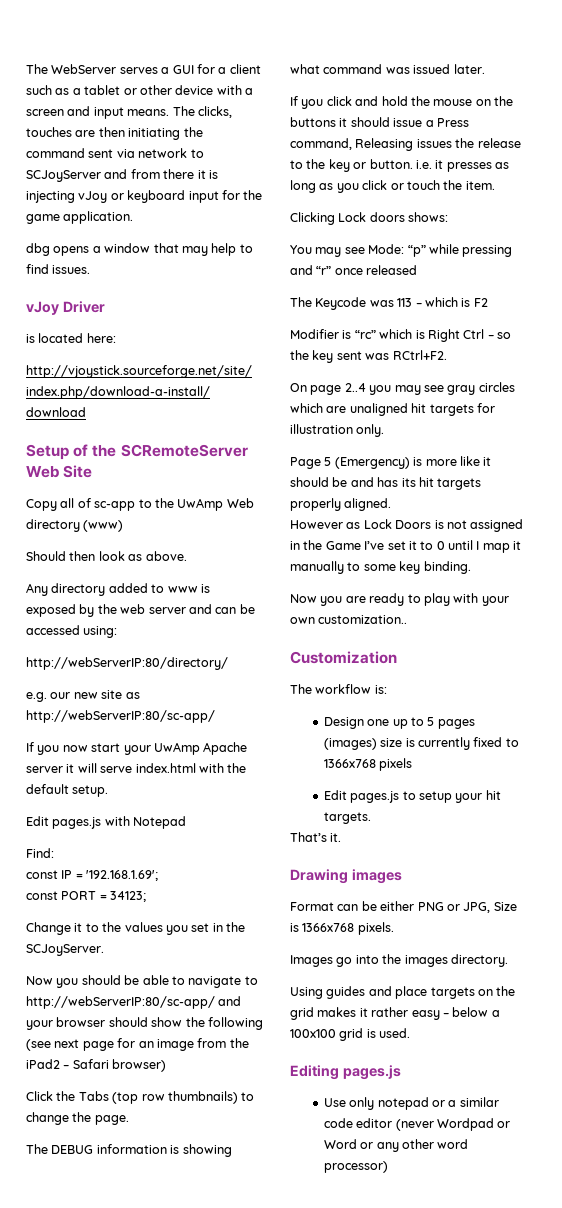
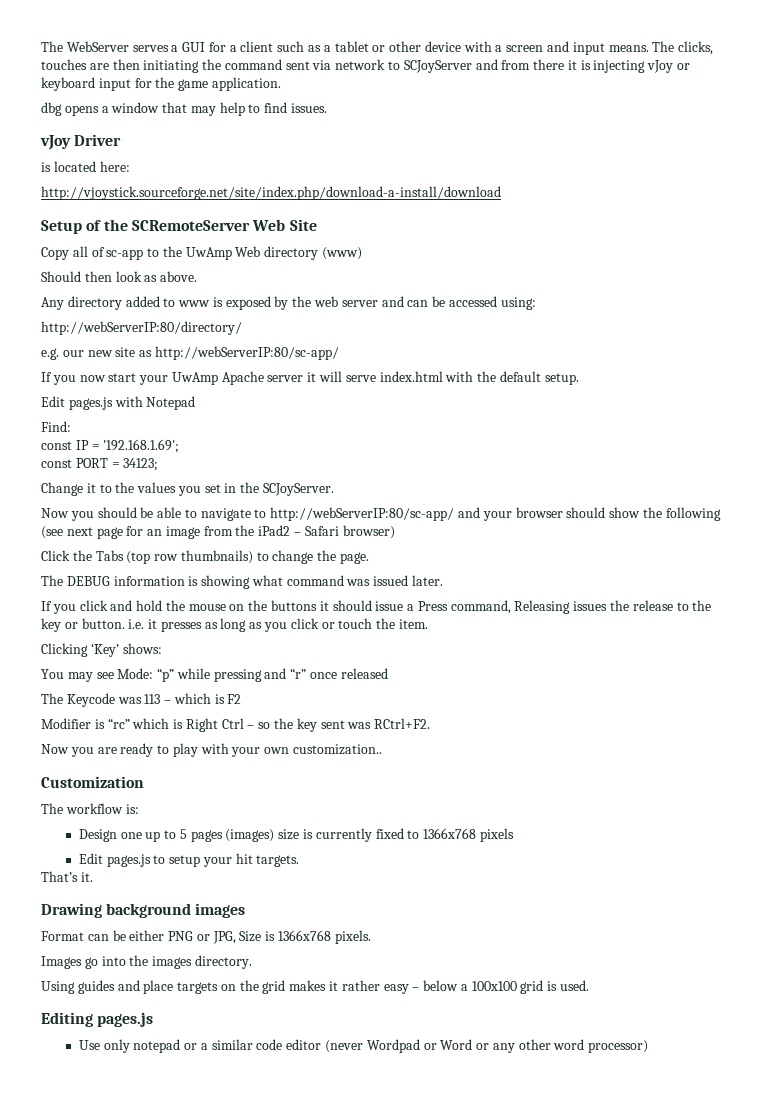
[338,212,405,222] Lock doors -> [90,643,119,657] ‘Key’
[290,382,515,395] [290,403,495,416] [290,424,385,437] [290,456,492,469] [290,477,482,490] [290,498,392,511] [290,519,524,532] [290,540,522,553] [290,561,471,574] // On page 2..4 you may see gray circles which are unaligned hit targets for illustration only. // Page 5 (Emergency) is more like it should be and has its hit targets properly aligned. // However as Lock Doors is not assigned in the Game I’ve set it to 0 until I map it manually to some key binding. -> (431, 723) none
(348, 876) none -> [106,903,192,918] background

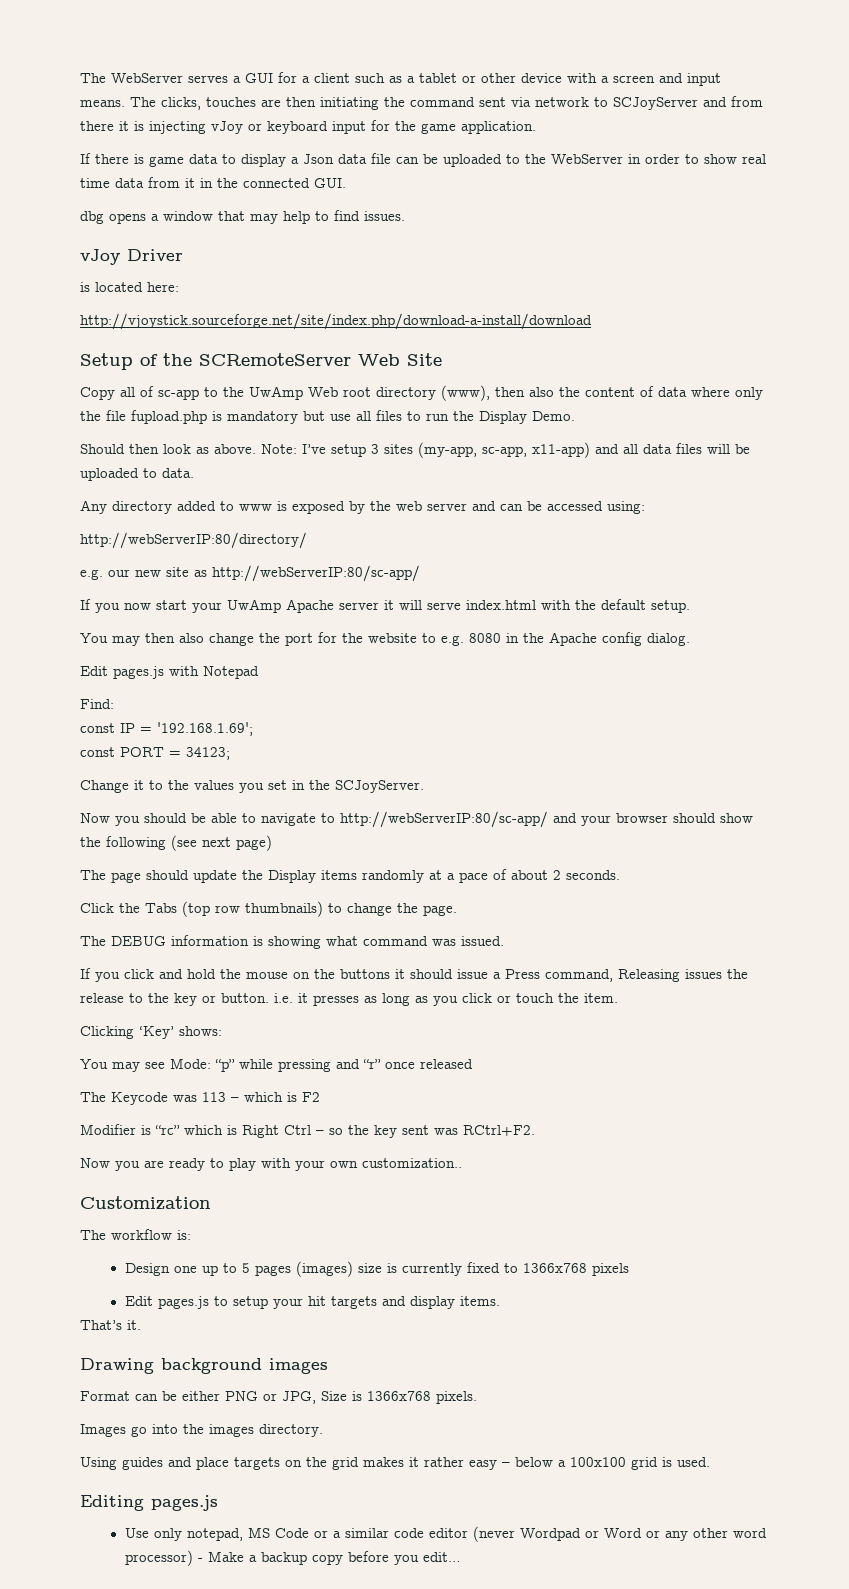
(281, 84) none -> [80,153,766,167] [80,177,346,188] // If there is game data to display a Json data file can be uploaded to the WebServer in order to show real time data from it in the connected GUI.
[264,246,363,260] directory (www) -> [343,385,763,401] [80,410,575,424] root directory (www), then also the content of data where only the file fupload.php is mandatory but use all files to run the Display Demo.
(198, 276) none -> [261,442,750,458] [80,468,194,481] Note: I’ve setup 3 sites (my-app, sc-app, x11-app) and all data files will be uploaded to data.
(579, 379) none -> [80,632,690,646] // You may then also change the port for the website to e.g. 8080 in the Apache config dialog.
[96,525,395,539] page for an image from the iPad2 – Safari browser) -> [236,835,272,851] [80,869,620,883] page) // The page should update the Display items randomly at a pace of about 2 seconds.
[373,575,444,586] issued later. -> [461,936,504,946] issued.
[256,855,300,867] targets. -> [330,1296,500,1309] targets and display items.
[133,1039,181,1053] notepad -> [186,1527,309,1541] notepad, MS Code
(649, 1046) none -> [197,1551,461,1565] - Make a backup copy before you edit…

